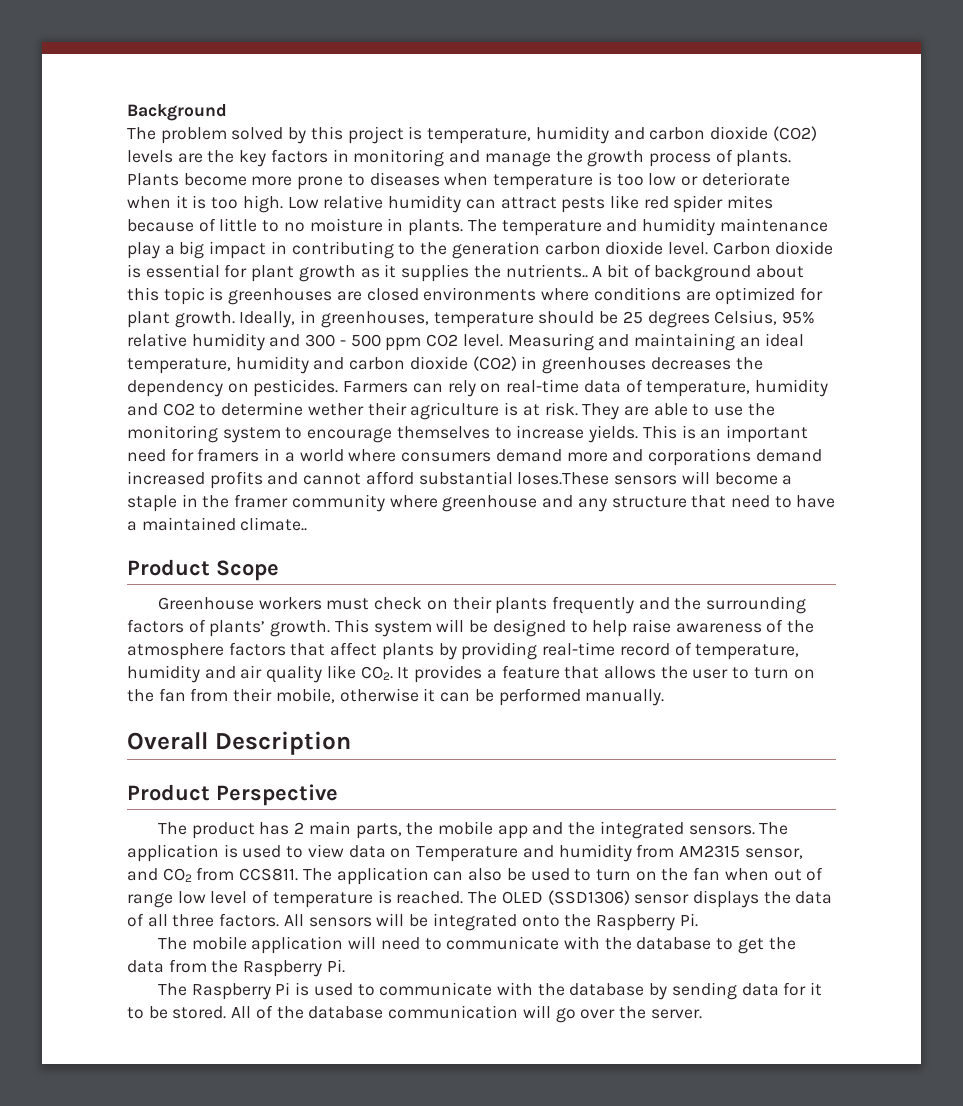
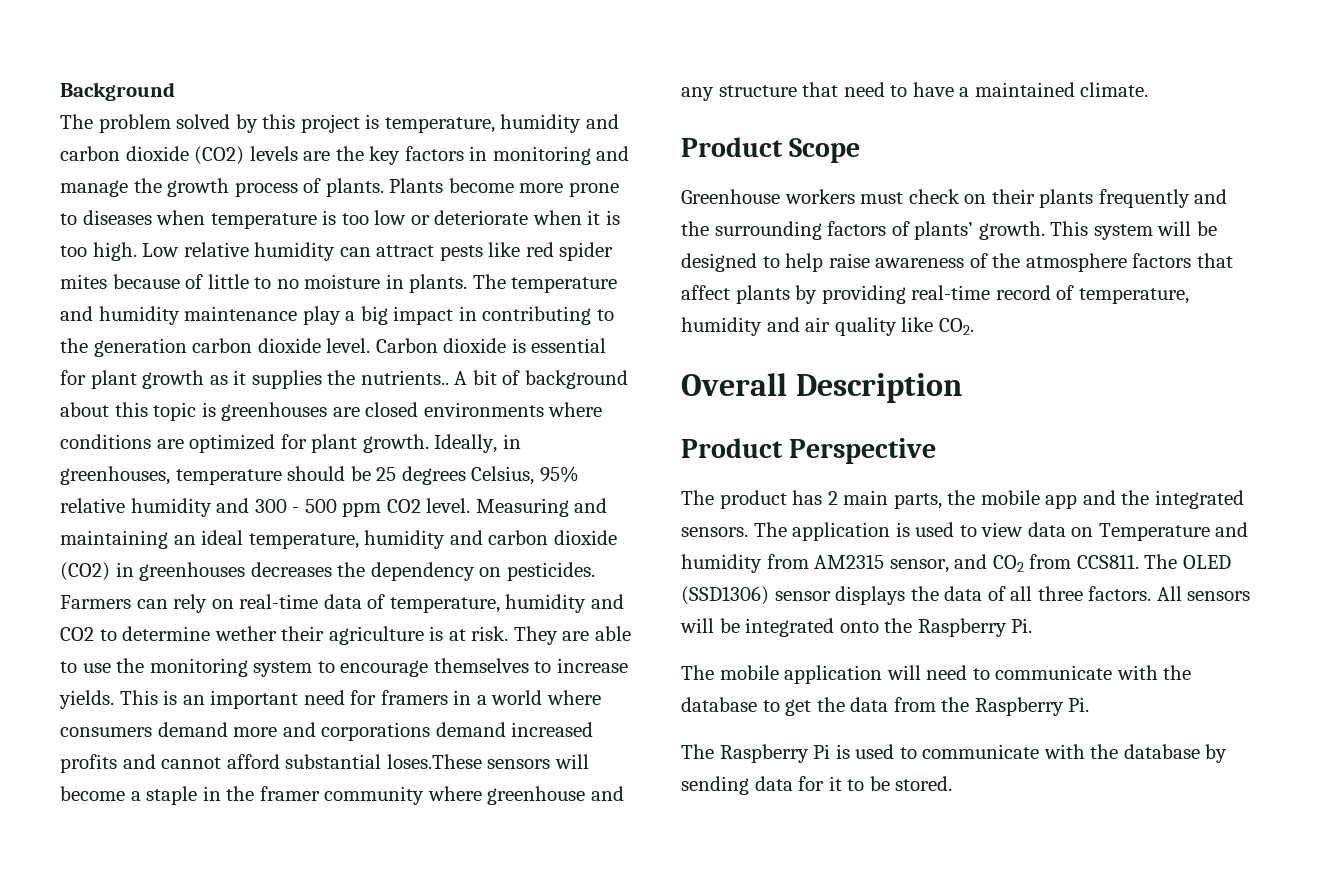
[240,517,308,531] climate.. -> [1080,82,1149,97] climate.
[397,665,815,683] [127,688,665,706] It provides a feature that allows the user to turn on the fan from their mobile, otherwise it can be performed manually. -> (974, 326) none
[336,867,824,885] [127,890,498,908] application can also be used to turn on the fan when out of range low level of temperature is reached. The -> (1178, 561) none
[231,1005,702,1023] All of the database communication will go over the server. -> (953, 783) none

